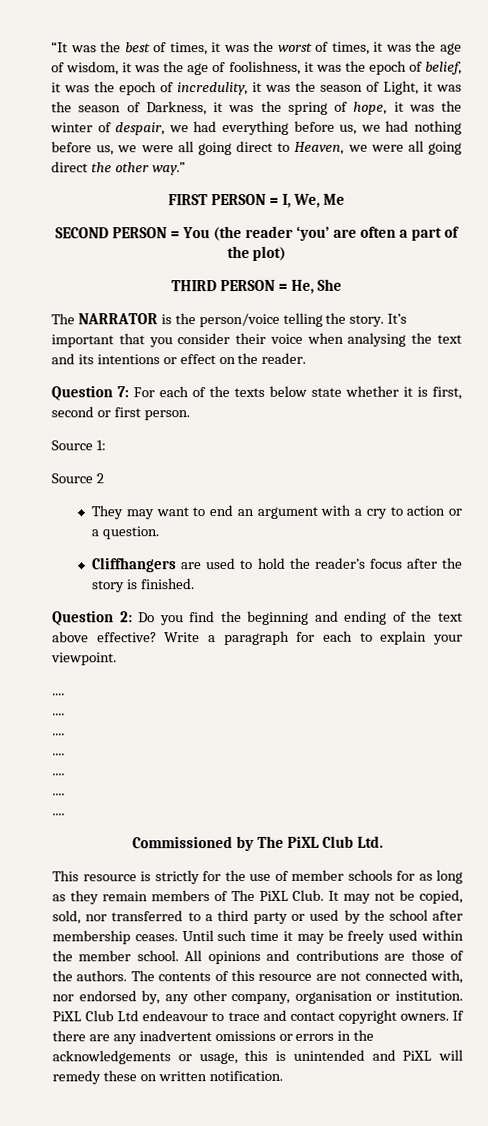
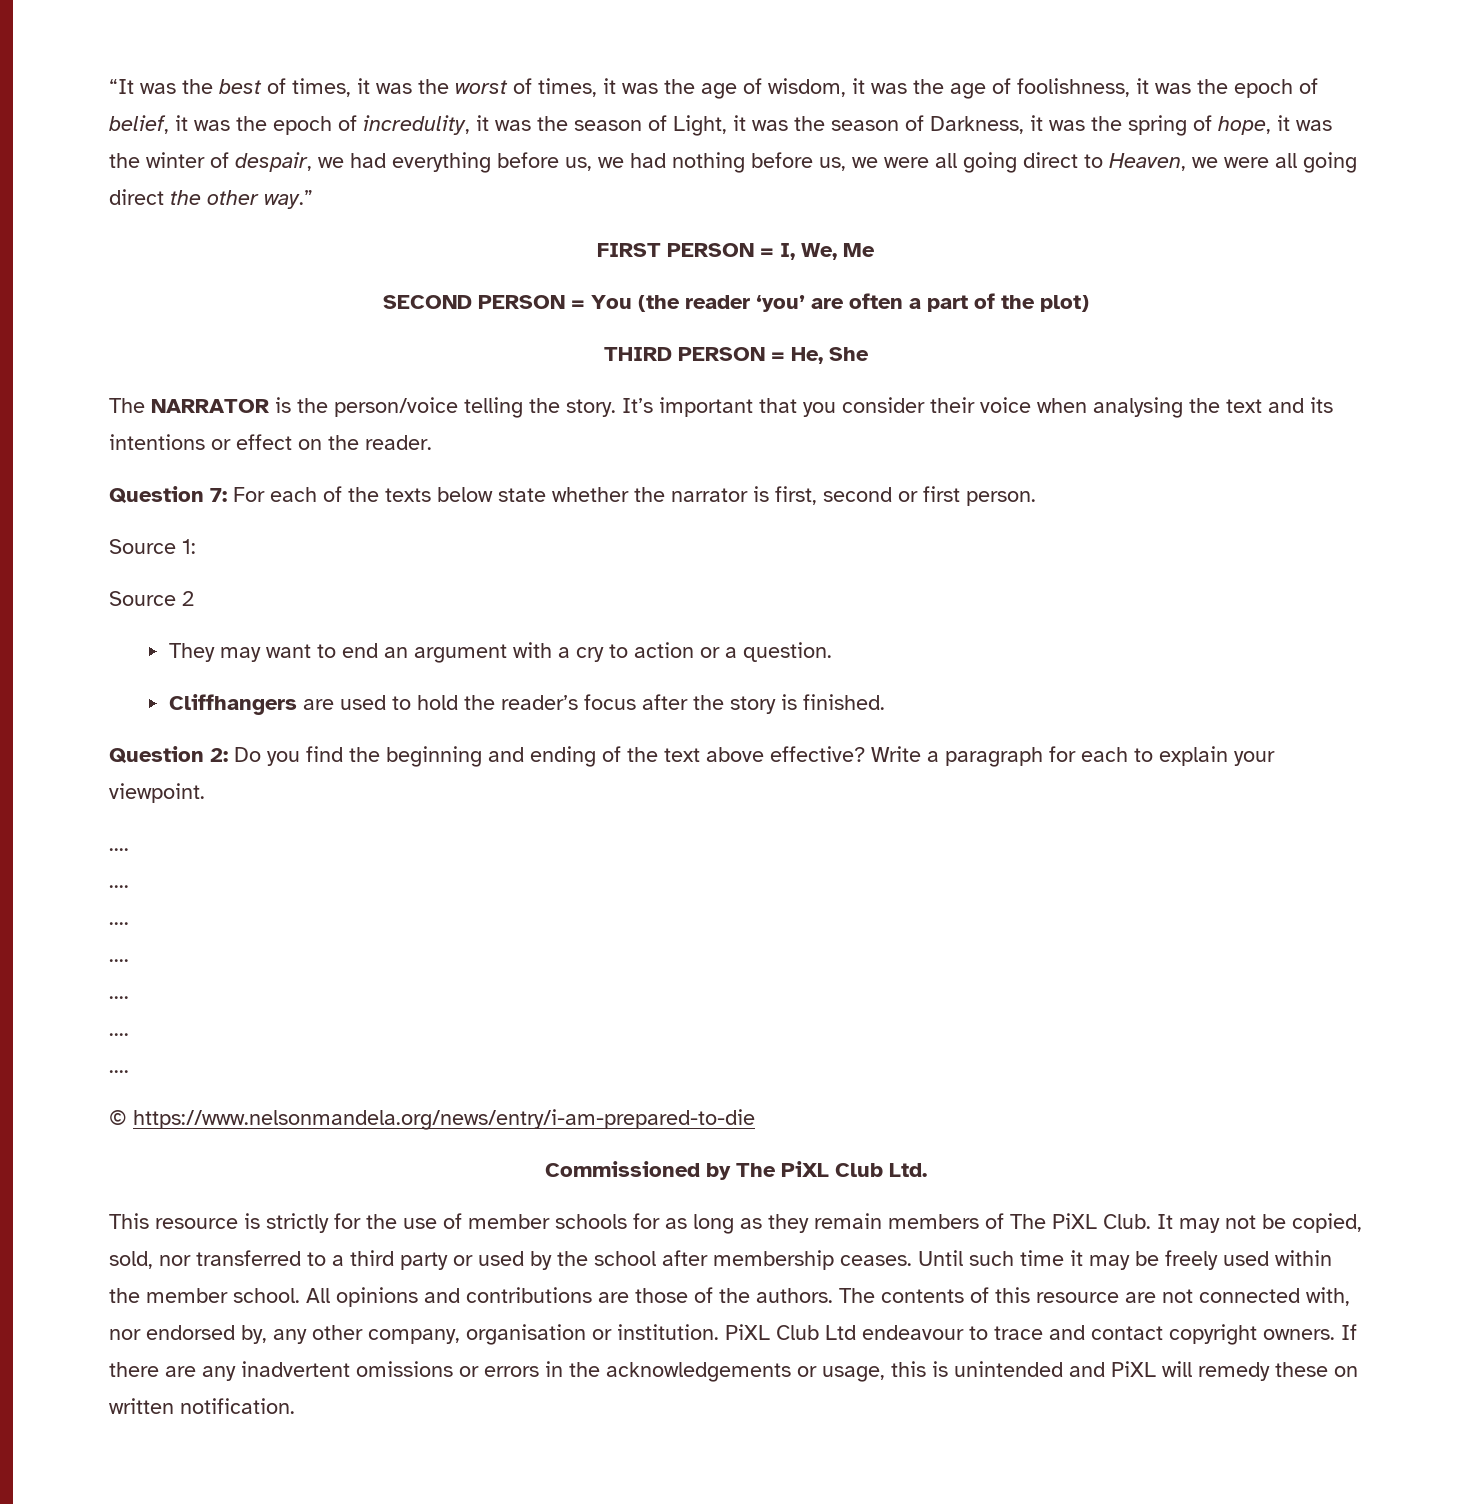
[403,386,413,397] it -> [634,487,748,502] the narrator
(65, 814) none -> [109,1109,755,1130] // © https://www.nelsonmandela.org/news/entry/i-am-prepared-to-die

